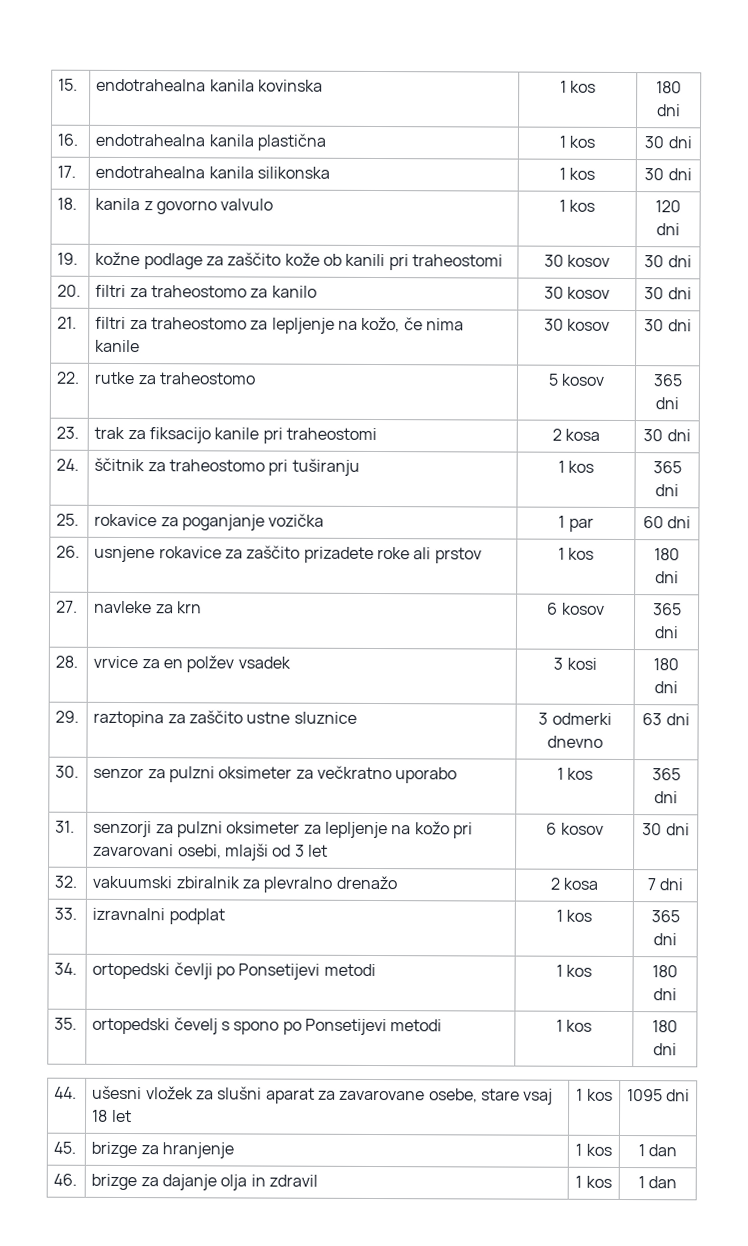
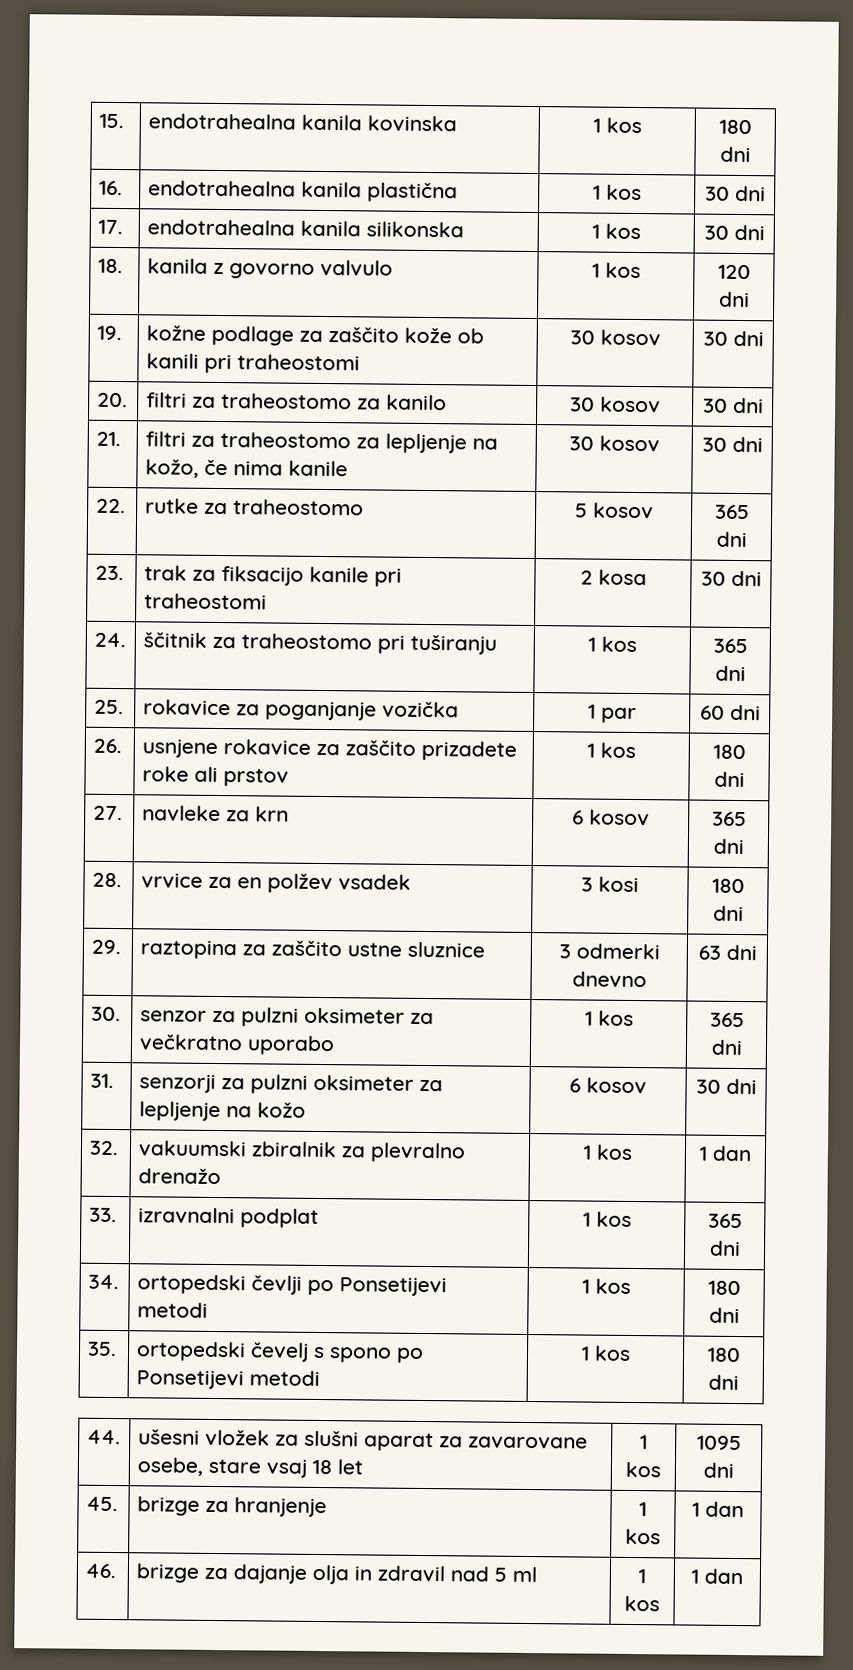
[452,822,473,839] [93,843,328,861] pri zavarovani osebi, mlajši od 3 let -> (306, 1110) none
[549,877,599,890] [646,878,684,891] 2 kosa | 7 dni -> [582,1144,633,1160] [699,1145,752,1162] 1 kos | 1 dan
(318, 1180) none -> [449,1566,537,1583] nad 5 ml

